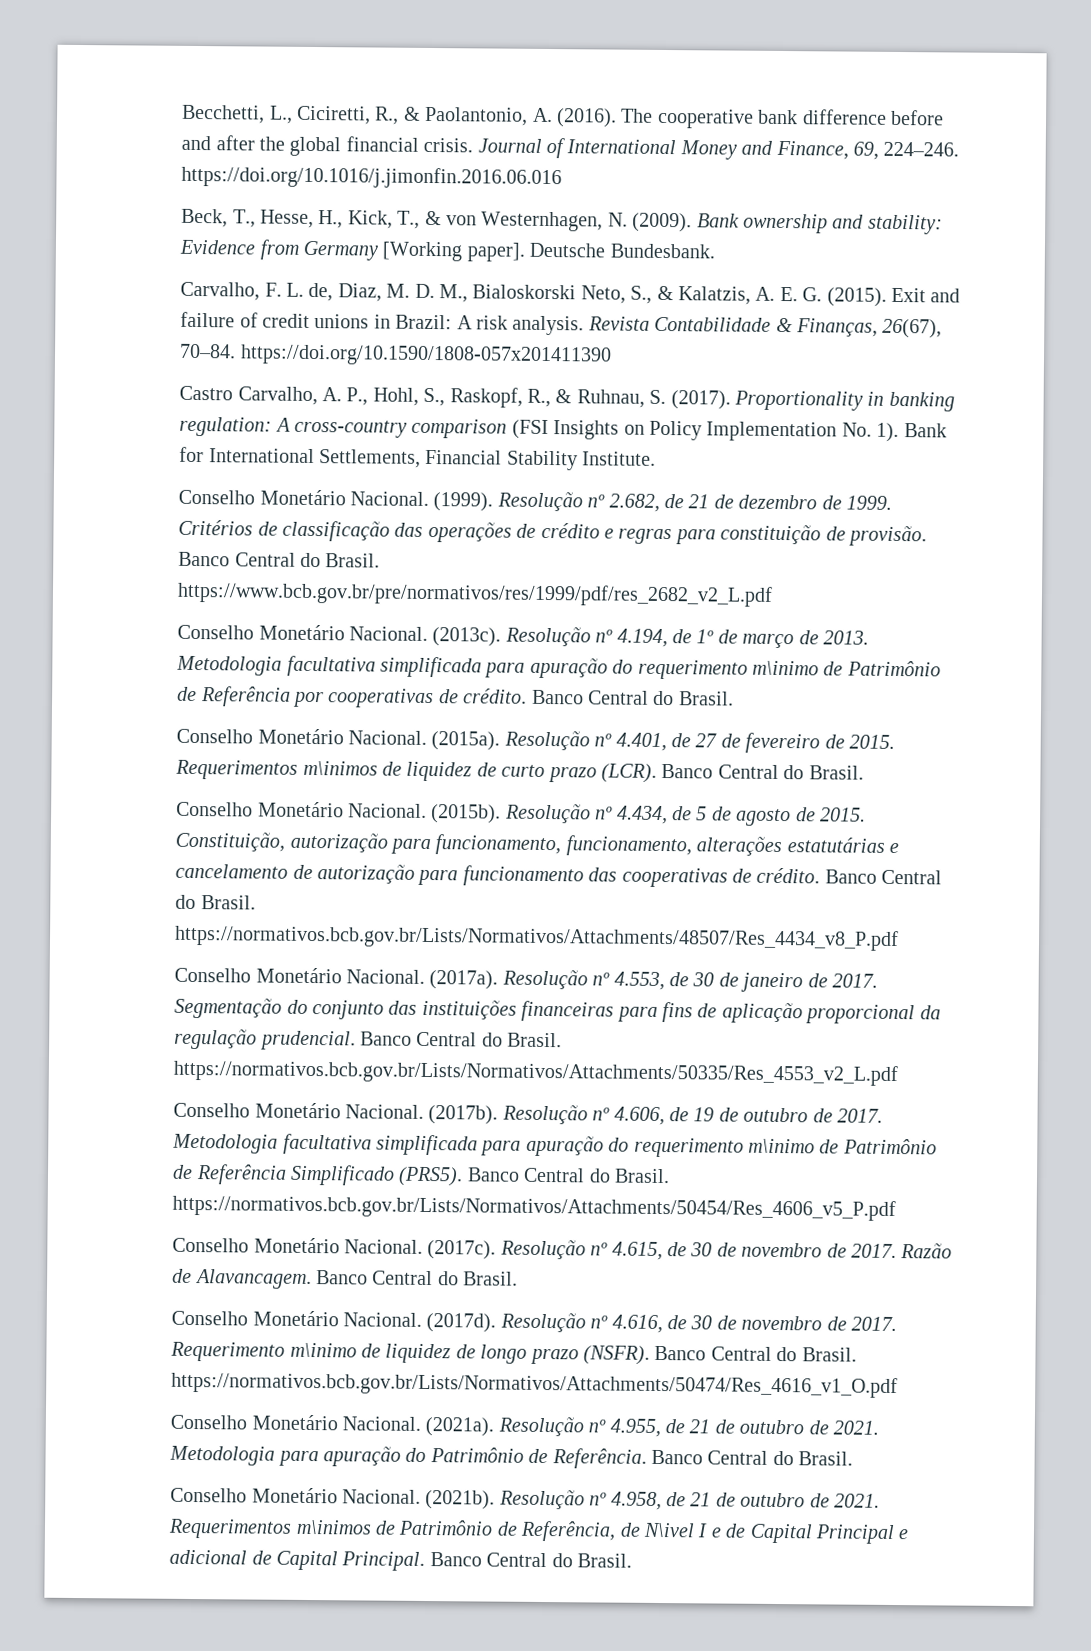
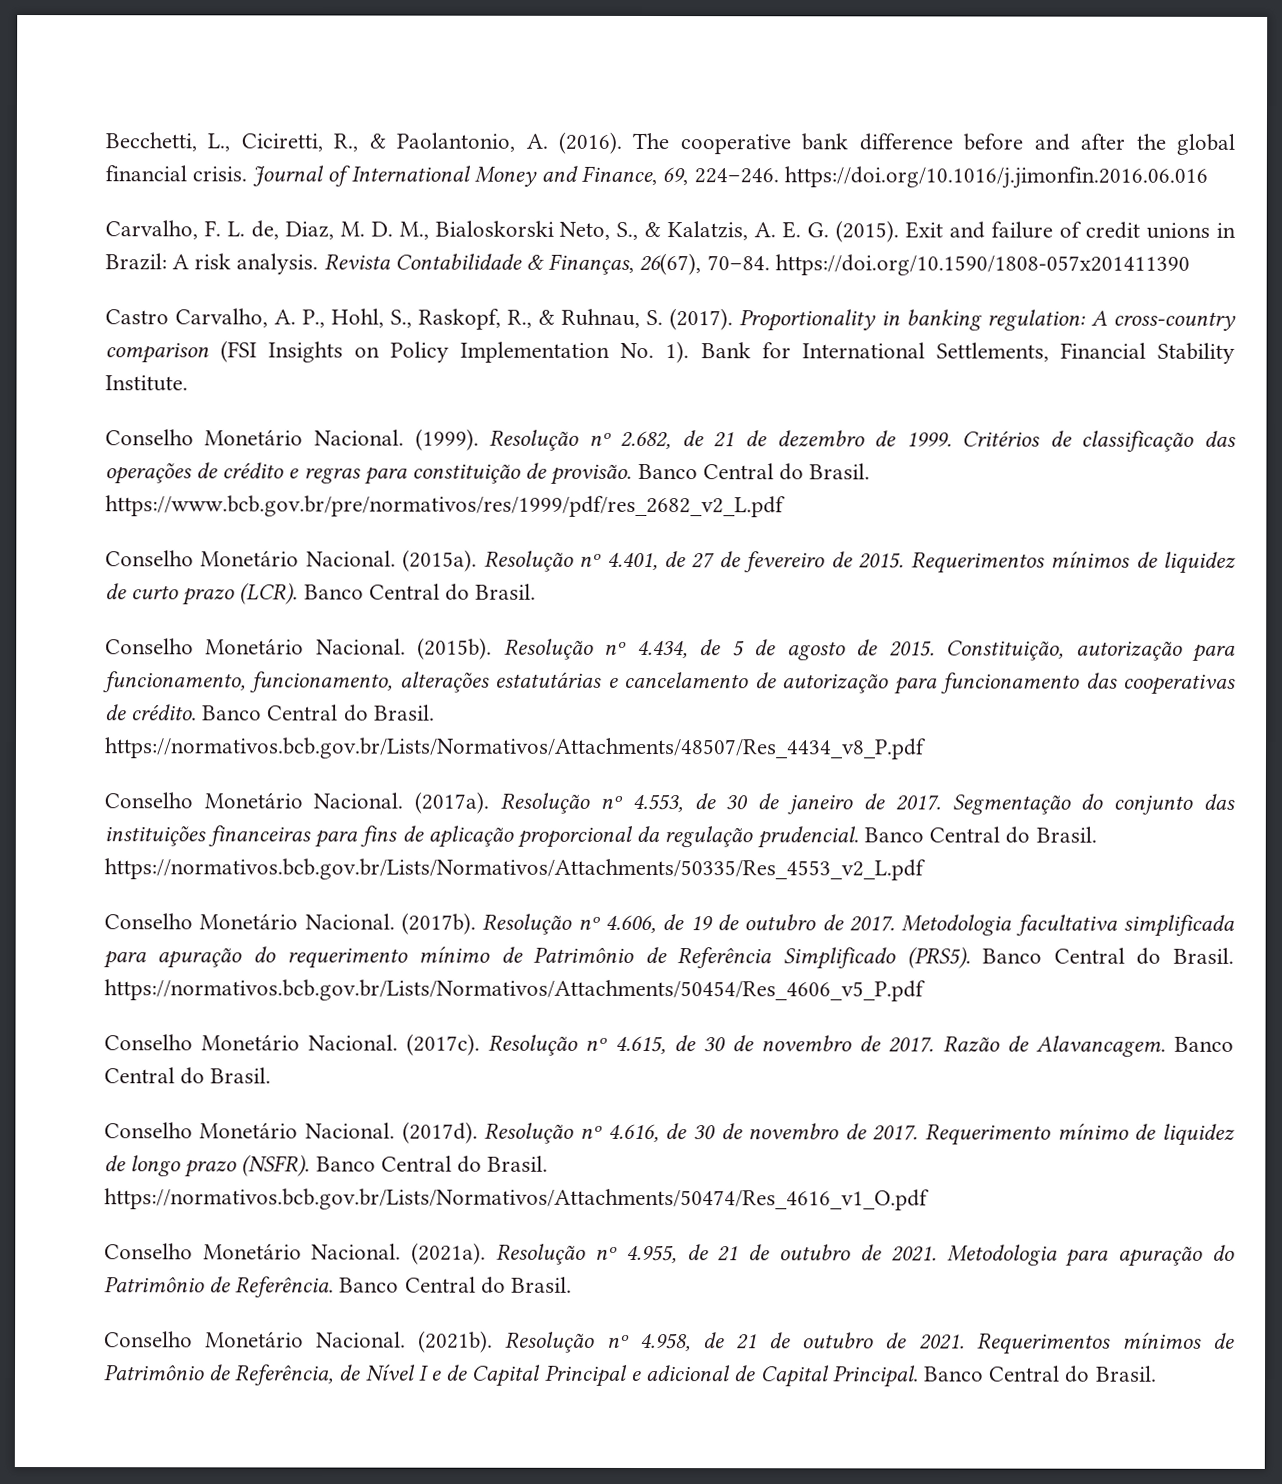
[181,208,943,235] [179,239,715,262] // Beck, T., Hesse, H., Kick, T., & von Westernhagen, N. (2009). Bank ownership and stability: Evidence from Germany [Working paper]. Deutsche Bundesbank. -> (1208, 177) none
[177,624,870,649] [176,655,941,680] [177,686,734,709] // Conselho Monetário Nacional. (2013c). Resolução nº 4.194, de 1º de março de 2013. Metodologia facultativa simplificada para apuração do requerimento m\inimo de Patrimônio de Referência por cooperativas de crédito. Banco Central do Brasil. -> (786, 506) none
[302,760,378,776] m\inimos -> [1050,551,1131,568] mínimos
[748,1138,816,1154] m\inimo -> [418,946,491,963] mínimo
[289,1342,357,1358] m\inimo -> [1056,1123,1129,1140] mínimo
[295,1519,372,1535] m\inimos -> [1121,1332,1202,1349] mínimos
[643,1522,696,1538] N\ivel -> [364,1364,416,1381] Nível

